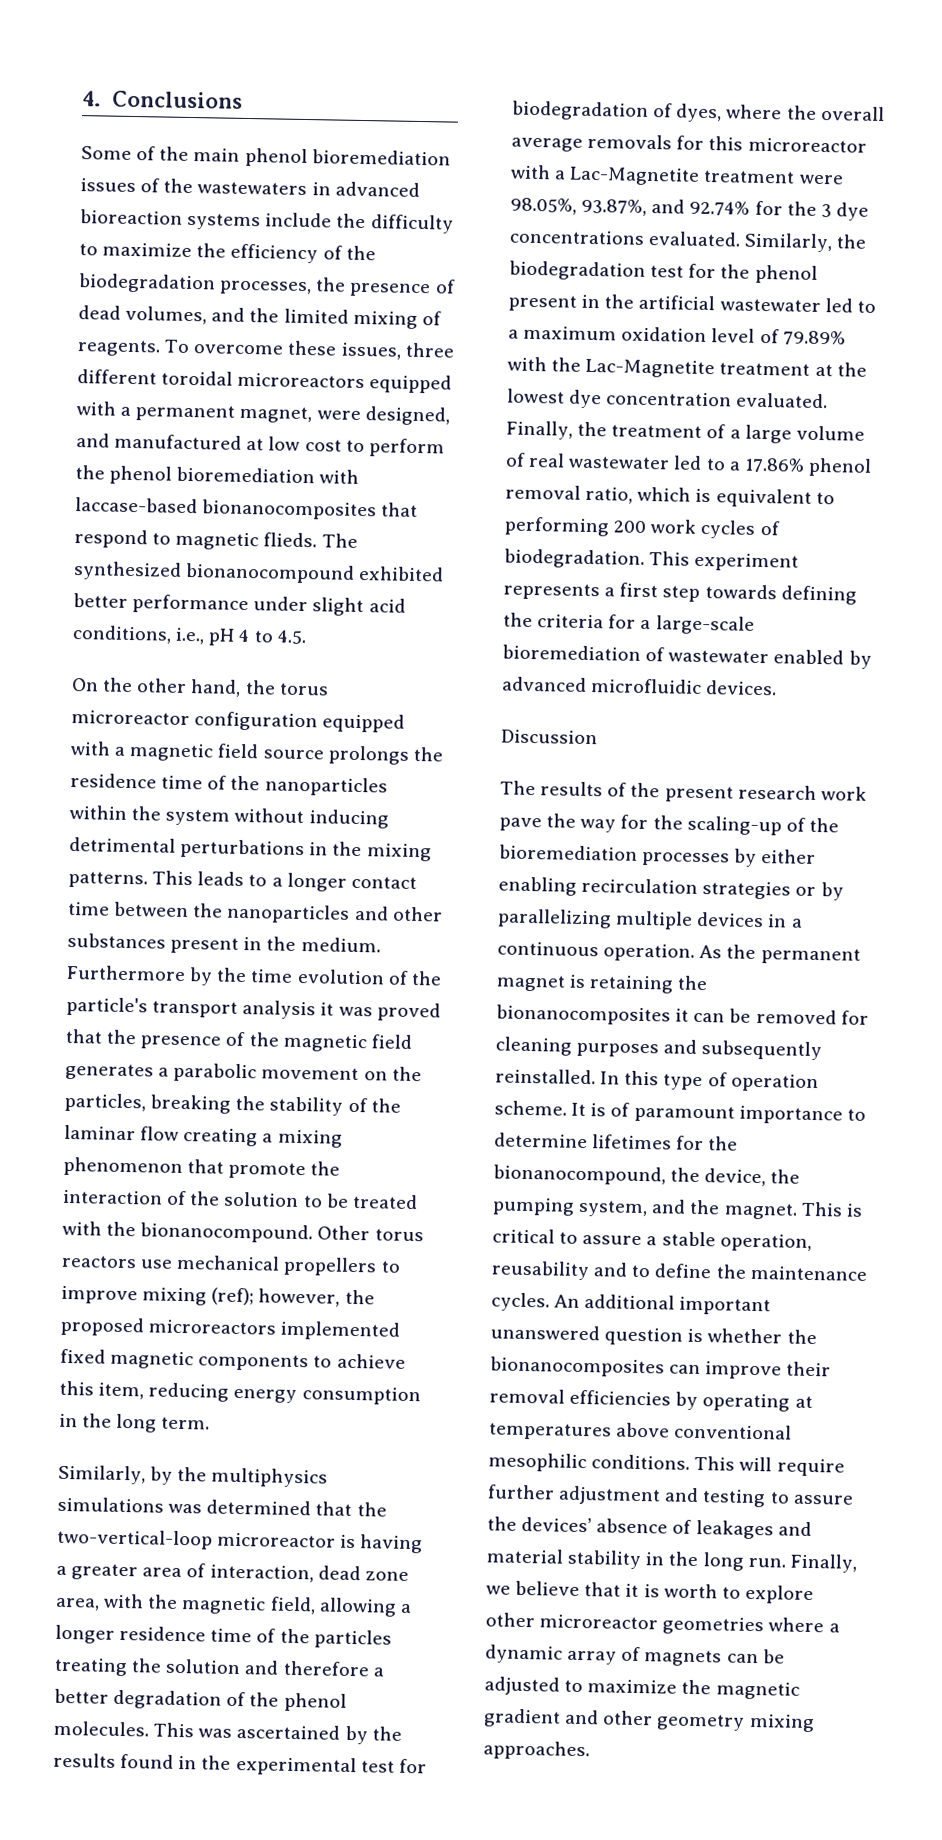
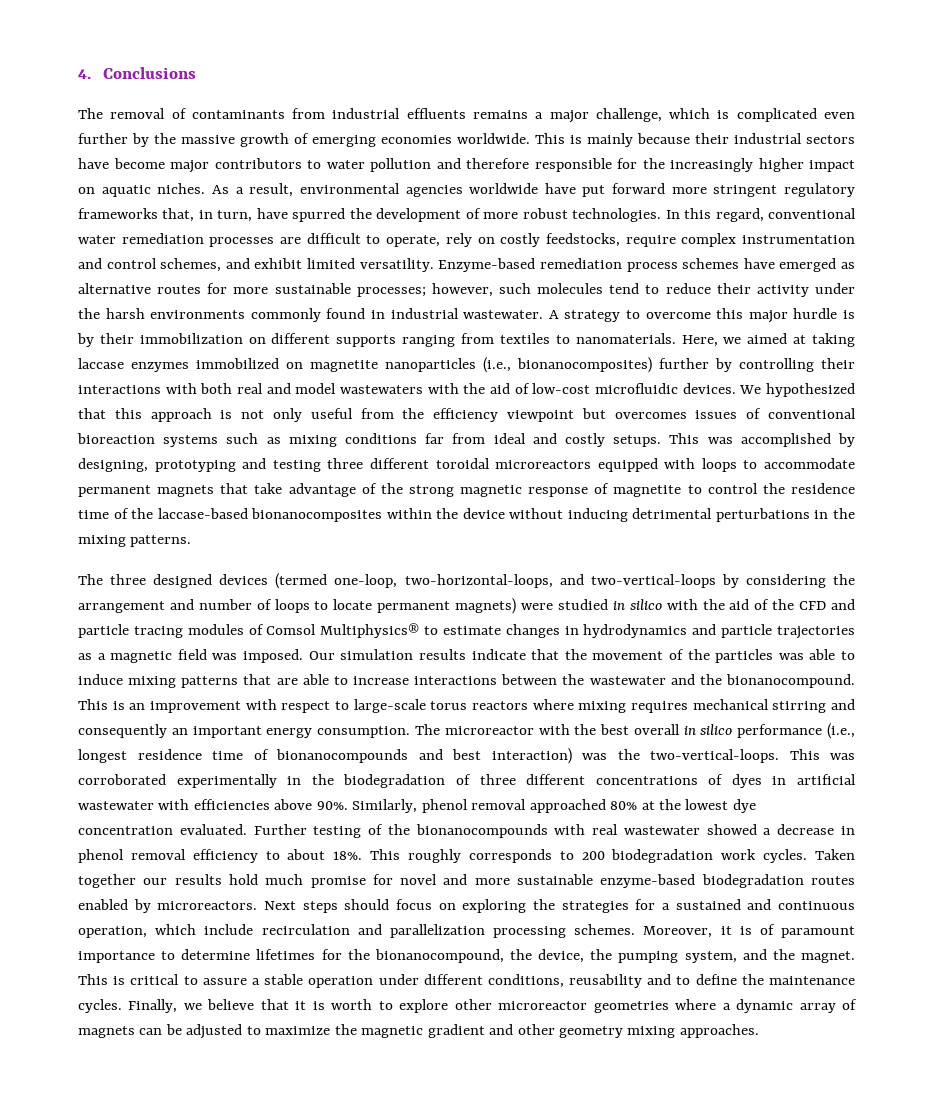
[81,146,451,168] [80,178,420,197] [80,209,454,234] [79,242,376,264] [78,273,456,298] [78,305,442,329] [77,339,402,360] Some of the main phenol bioremediation issues of the wastewaters in advanced bioreaction systems include the difficulty to maximize the efficiency of the biodegradation processes, the presence of dead volumes, and the limited mixing of reagents. To overcome these issues, -> [78,108,856,123] [78,133,855,147] [78,158,855,173] [78,183,855,197] [78,208,857,222] [78,233,856,247] [78,258,856,272] [78,283,855,297] [78,308,856,323] [77,333,856,347] [78,357,855,373] [78,383,855,397] [78,408,856,422] [77,433,856,447] [78,458,321,472] The removal of contaminants from industrial effluents remains a major challenge, which is complicated even further by the massive growth of emerging economies worldwide. This is mainly because their industrial sectors have become major contributors to water pollution and therefore responsible for the increasingly higher impact on aquatic niches. As a result, environmental agencies worldwide have put forward more stringent regulatory frameworks that, in turn, have spurred the development of more robust technologies. In this regard, conventional water remediation processes are difficult to operate, rely on costly feedstocks, require complex instrumentation and control schemes, and exhibit limited versatility. Enzyme-based remediation process schemes have emerged as alternative routes for more sustainable processes; however, such molecules tend to reduce their activity under the harsh environments commonly found in industrial wastewater. A strategy to overcome this major hurdle is by their immobilization on different supports ranging from textiles to nanomaterials. Here, we aimed at taking laccase enzymes immobilized on magnetite nanoparticles (i.e., bionanocomposites) further by controlling their interactions with both real and model wastewaters with the aid of low-cost microfluidic devices. We hypothesized that this approach is not only useful from the efficiency viewpoint but overcomes issues of conventional bioreaction systems such as mixing conditions far from ideal and costly setups. This was accomplished by designing, prototyping and testing
[120,404,450,426] [76,433,445,458] [75,465,360,485] [75,497,419,521] [74,529,358,551] [73,561,445,584] [73,593,406,617] [72,625,307,646] [71,677,329,697] [71,709,406,733] [70,740,410,765] a permanent magnet, were designed, and manufactured at low cost to perform the phenol bioremediation with laccase-based bionanocomposites that respond to magnetic flieds. The synthesized bionanocompound exhibited better performance under slight acid conditions, i.e., pH 4 to 4.5. // On the other hand, the torus microreactor configuration equipped with a magnetic field source prolongs -> [701,458,856,472] [78,483,758,497] loops to accommodate permanent magnets that take advantage of the strong magnetic response of magnetite to control
[264,776,388,797] nanoparticles -> [157,508,383,522] laccase-based bionanocomposites
[165,808,231,826] system -> [462,508,505,519] device
[152,870,417,892] [68,901,443,924] [67,932,381,954] [66,964,442,986] [66,996,441,1022] [65,1028,412,1053] [65,1062,422,1083] [64,1092,401,1116] [64,1124,343,1148] [63,1156,341,1180] [63,1189,418,1210] [62,1220,424,1244] [61,1254,401,1277] [61,1285,375,1307] [60,1316,401,1341] [60,1348,406,1372] [59,1380,421,1406] [59,1413,211,1433] [58,1464,329,1488] [57,1496,387,1517] [56,1528,424,1554] [56,1563,409,1583] [55,1593,412,1617] [55,1624,392,1649] [54,1657,384,1677] [54,1688,347,1712] [53,1720,402,1745] [53,1752,427,1777] [511,100,885,123] [511,133,867,153] [510,164,844,186] [510,197,869,221] [509,229,868,253] [509,260,818,284] [508,294,876,313] [508,325,846,346] [507,356,811,379] This leads to a longer contact time between the nanoparticles and other substances present in the medium. Furthermore by the time evolution of the particle's transport analysis it was proved that the presence of the magnetic field generates a parabolic movement on the particles, breaking the stability of the laminar flow creating a mixing phenomenon that promote the interaction of the solution to be treated with the bionanocompound. Other torus reactors use mechanical propellers to improve mixing (ref); however, the proposed microreactors implemented fixed magnetic components to achieve this item, reducing energy consumption in the long term. // Similarly, by the multiphysics simulations was determined that the two-vertical-loop microreactor is having a greater area of interaction, dead zone area, with the magnetic field, allowing a longer residence time of the particles treating the solution and therefore a better degradation of the phenol molecules. This was ascertained by the results found in the experimental test for biodegradation of dyes, where the overall average removals for this microreactor with a Lac-Magnetite treatment were 98.05%, 93.87%, and 92.74% for the 3 dye concentrations evaluated. Similarly, the biodegradation test for the phenol present in the artificial wastewater led to a maximum oxidation level of 79.89% with the Lac-Magnetite treatment -> [78,573,855,589] [78,598,856,614] [78,623,855,639] [78,649,855,663] [78,674,855,688] [78,699,855,713] [78,723,856,739] [78,748,855,764] [78,774,857,788] [78,799,638,813] // The three designed devices (termed one-loop, two-horizontal-loops, and two-vertical-loops by considering the arrangement and number of loops to locate permanent magnets) were studied in silico with the aid of the CFD and particle tracing modules of Comsol Multiphysics® to estimate changes in hydrodynamics and particle trajectories as a magnetic field was imposed. Our simulation results indicate that the movement of the particles was able to induce mixing patterns that are able to increase interactions between the wastewater and the bionanocompound. This is an improvement with respect to large-scale torus reactors where mixing requires mechanical stirring and consequently an important energy consumption. The microreactor with the best overall in silico performance (i.e., longest residence time of bionanocompounds and best interaction) was the two-vertical-loops. This was corroborated experimentally in the biodegradation of three different concentrations of dyes in artificial wastewater with efficiencies above 90%. Similarly, phenol removal approached 80%
[506,420,865,444] [505,452,872,477] [505,484,835,508] [504,516,781,539] [504,548,800,572] [503,582,857,605] [503,612,755,635] [502,644,872,669] [502,676,778,696] [501,729,598,745] [500,780,867,803] [499,813,839,836] [499,844,817,867] [498,876,844,901] [497,908,803,930] [497,941,861,965] [496,974,709,994] [496,1004,869,1026] [495,1036,823,1061] [495,1068,819,1093] [494,1100,587,1117] Finally, the treatment of a large volume of real wastewater led to a 17.86% phenol removal ratio, which is equivalent to performing 200 work cycles of biodegradation. This experiment represents a first step towards defining the criteria for a large-scale bioremediation of wastewater enabled by advanced microfluidic devices. // Discussion // The results of the present research work pave the way for the scaling-up of the bioremediation processes by either enabling recirculation strategies or by parallelizing multiple devices in a continuous operation. As the permanent magnet is retaining the bionanocomposites it can be removed for cleaning purposes and subsequently reinstalled. In this type of operation scheme. It -> [253,824,855,838] [78,849,855,863] [78,874,855,888] [78,899,855,913] [78,924,732,938] Further testing of the bionanocompounds with real wastewater showed a decrease in phenol removal efficiency to about 18%. This roughly corresponds to 200 biodegradation work cycles. Taken together our results hold much promise for novel and more sustainable enzyme-based biodegradation routes enabled by microreactors. Next steps should focus on exploring the strategies for a sustained and continuous operation, which include recirculation and parallelization processing schemes. Moreover, it
[719,1233,812,1252] operation, -> [308,974,564,988] operation under different conditions,
[554,1294,772,1316] [490,1324,817,1346] [490,1356,832,1380] [489,1388,813,1412] [488,1422,793,1441] [488,1452,845,1477] [487,1484,854,1508] [487,1516,812,1540] [486,1548,786,1571] An additional important unanswered question is whether the bionanocomposites can improve their removal efficiencies by operating at temperatures above conventional mesophilic conditions. This will require further adjustment and testing to assure the devices’ absence of leakages and material stability in the long run. -> (122, 1006) none

